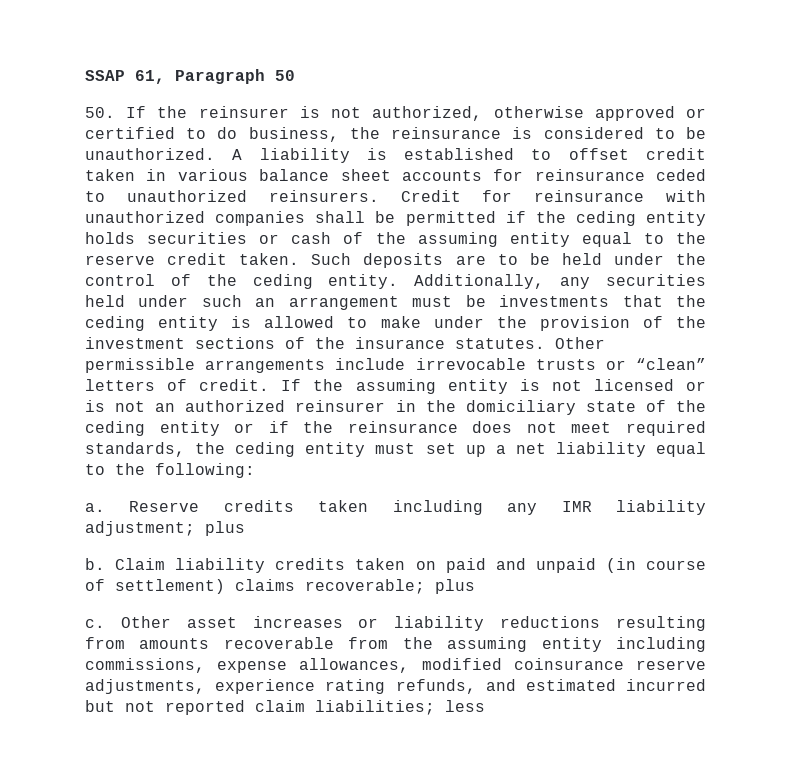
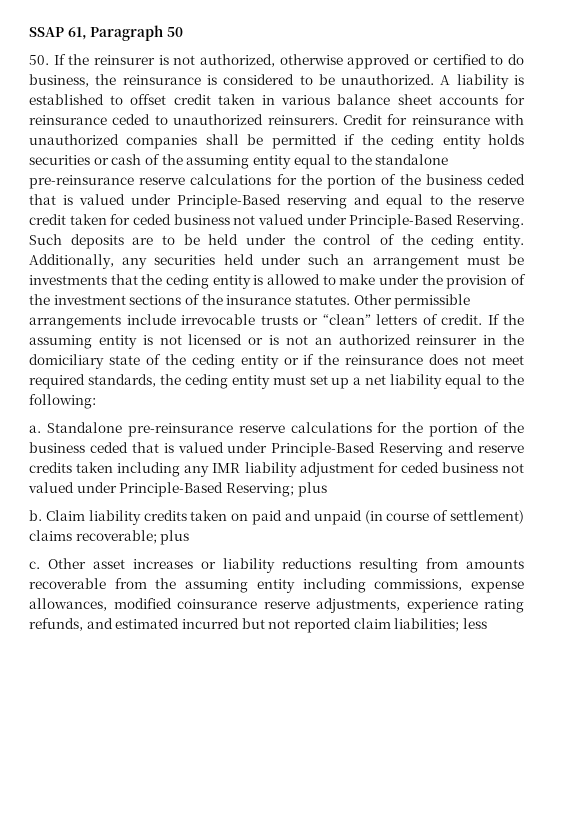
[85,253,300,265] reserve credit taken. -> [375,154,449,165] [29,174,525,189] [29,194,524,209] [29,214,524,229] standalone pre-reinsurance reserve calculations for the portion of the business ceded that is valued under Principle-Based reserving and equal to the reserve credit taken for ceded business not valued under Principle-Based Reserving.
[129,501,200,512] Reserve -> [46,422,525,437] [29,442,524,457] Standalone pre-reinsurance reserve calculations for the portion of the business ceded that is valued under Principle-Based Reserving and reserve
[85,521,195,536] adjustment; -> [299,462,525,477] [28,482,294,497] adjustment for ceded business not valued under Principle-Based Reserving;

